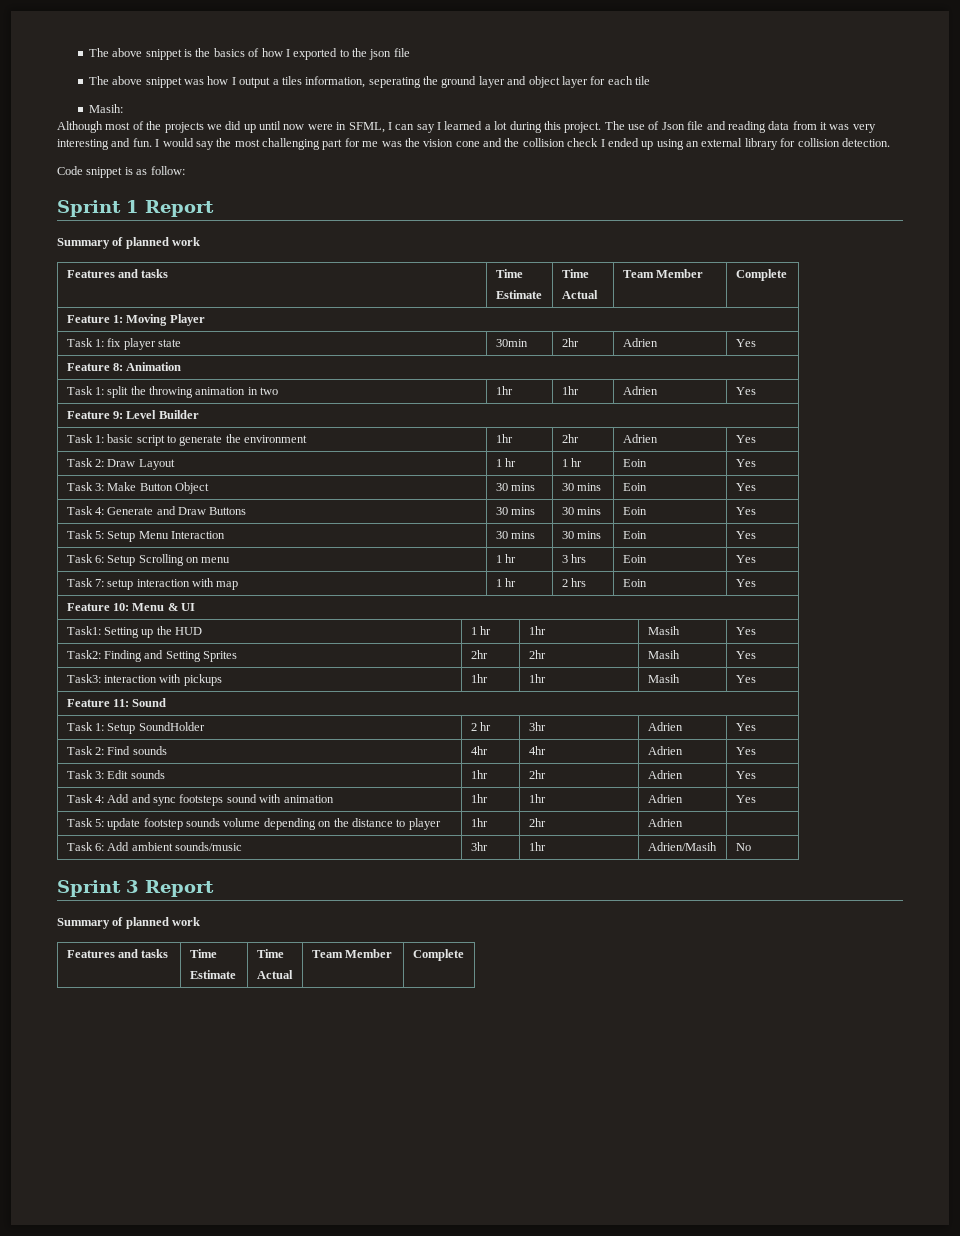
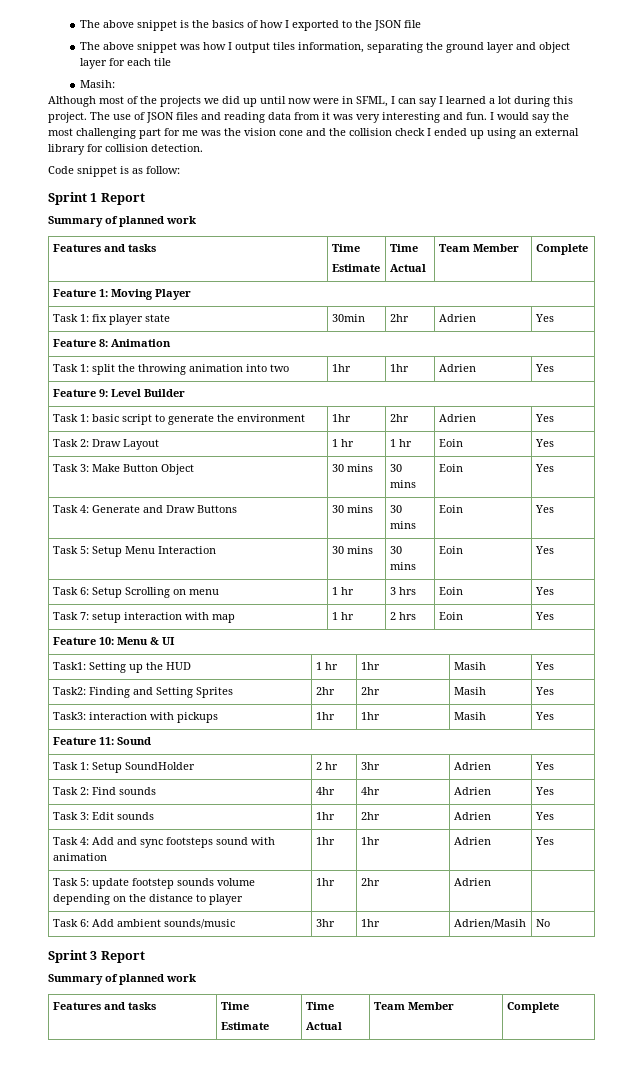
[369,49,392,60] json -> [373,20,402,31] JSON
[272,79,279,85] a -> (270, 47) none
[368,77,421,88] seperating -> [366,42,423,53] separating
[661,121,704,130] Json file -> [146,112,198,123] JSON files
[247,387,258,395] in -> [245,364,267,372] into

